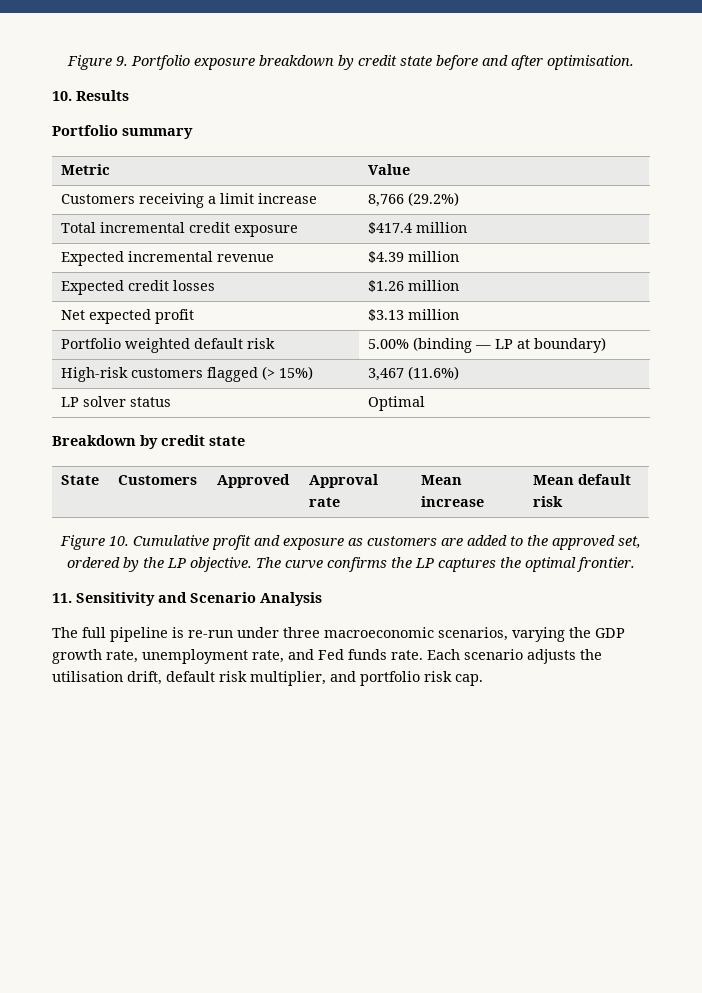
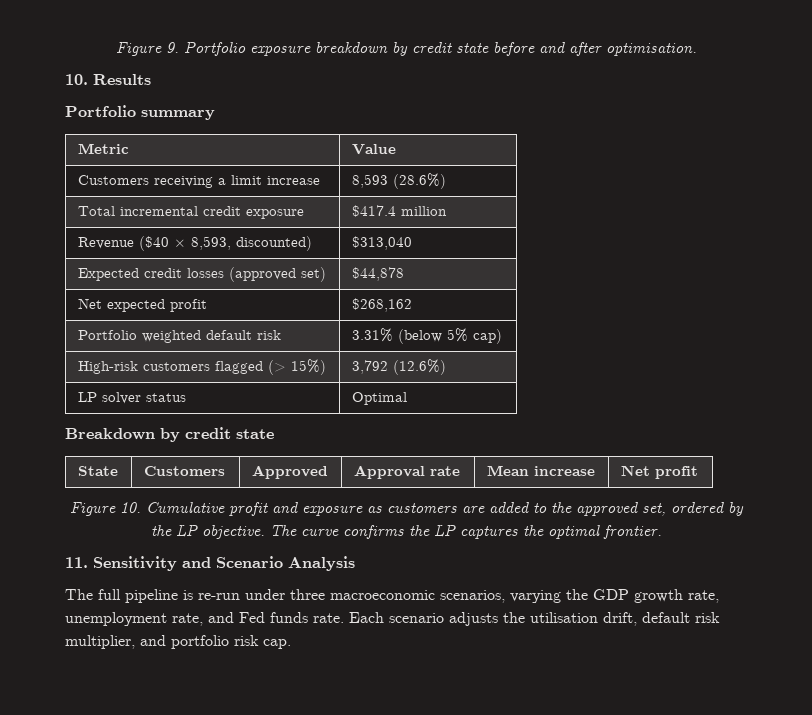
[368,192,460,207] 8,766 (29.2%) -> [351,173,446,189] 8,593 (28.6%)
[61,251,275,266] [368,251,460,263] Expected incremental revenue | $4.39 million -> [77,236,312,251] [351,236,412,250] Revenue ($40 × 8,593, discounted) | $313,040
[368,280,460,292] | $1.26 million -> [228,267,326,282] [351,267,404,281] (approved set) | $44,878
[368,309,460,321] $3.13 million -> [351,298,412,312] $268,162
[368,337,607,353] 5.00% (binding — LP at boundary) -> [351,328,502,344] 3.31% (below 5% cap)
[368,366,460,381] 3,467 (11.6%) -> [351,359,446,375] 3,792 (12.6%)
[533,474,632,485] [533,496,564,507] Mean default risk -> [620,465,698,479] Net profit

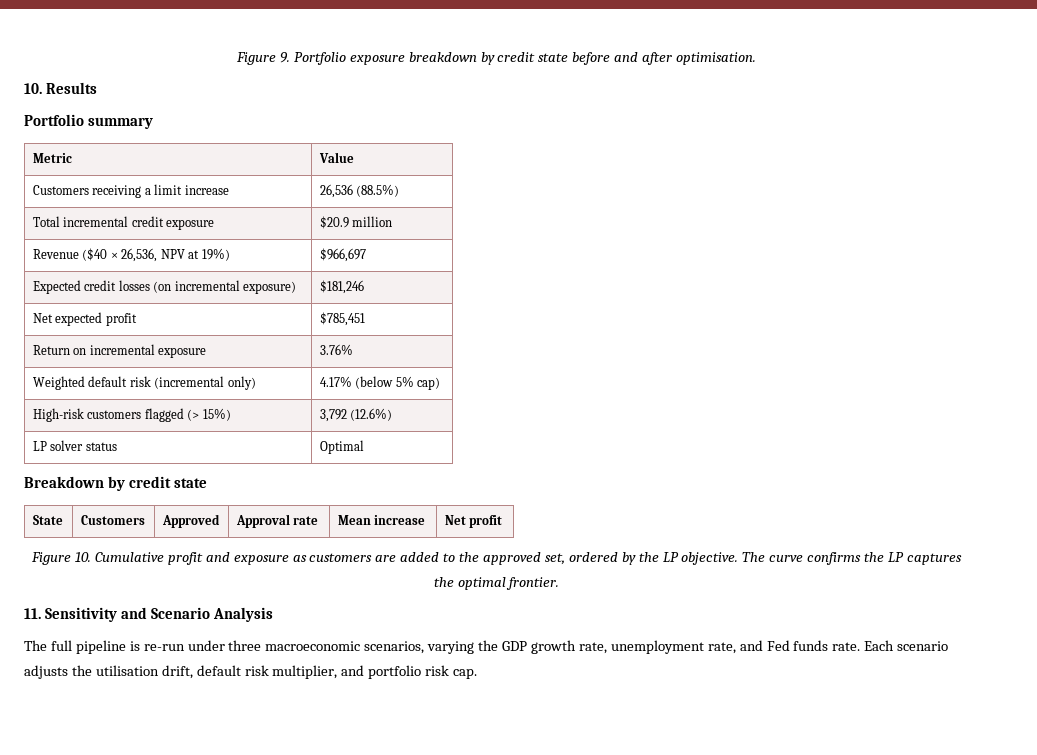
[351,173,446,189] 8,593 (28.6%) -> [319,184,400,198] 26,536 (88.5%)
[351,205,396,217] $417.4 -> [319,216,349,229] $20.9
[190,236,312,251] [351,236,412,250] 8,593, discounted) | $313,040 -> [121,248,230,262] [319,248,366,262] 26,536, NPV at 19%) | $966,697
[228,267,326,282] [351,267,404,281] (approved set) | $44,878 -> [153,280,297,294] [319,280,364,294] (on incremental exposure) | $181,246
[351,298,412,312] [77,330,281,343] [351,328,393,342] $268,162 // Portfolio weighted default risk | 3.31% -> [319,312,365,326] [32,344,207,358] [319,344,353,355] [32,376,256,390] [319,376,352,387] $785,451 // Return on incremental exposure | 3.76% // Weighted default risk (incremental only) | 4.17%

